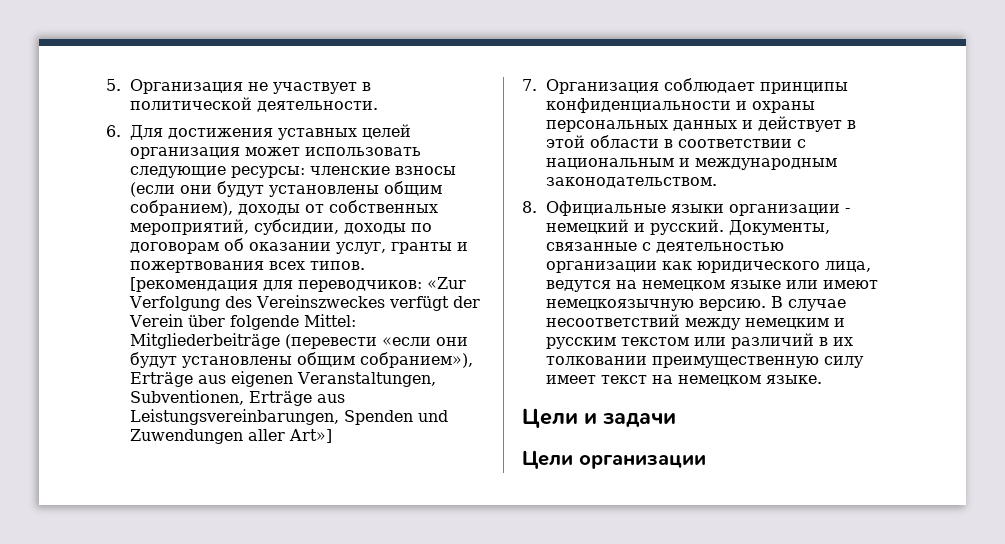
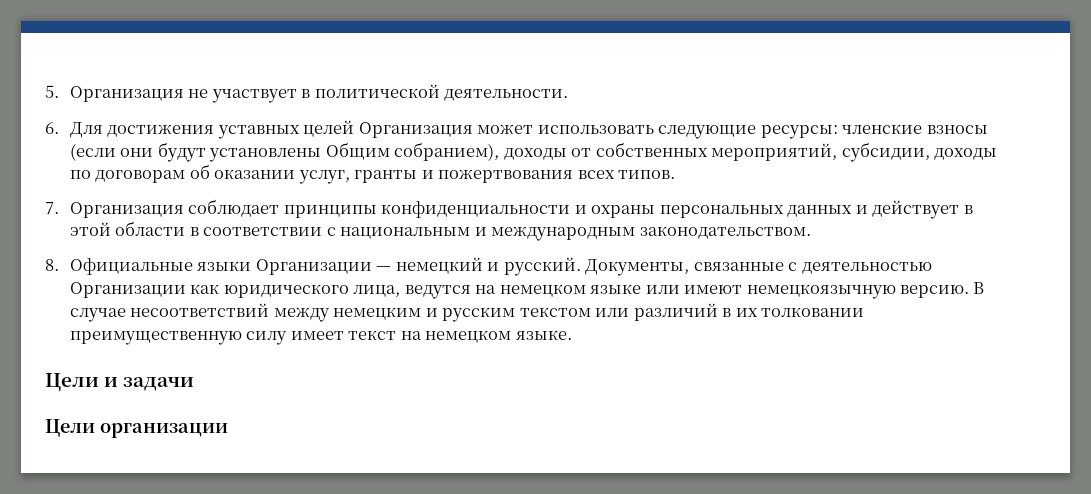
[129,147,240,159] организация -> [358,122,473,138] Организация
[383,181,442,196] общим -> [325,142,390,160] Общим
[129,277,466,292] [128,295,480,311] [128,314,356,330] [129,333,468,349] [129,352,473,368] [129,371,436,387] [129,390,345,406] [129,409,448,425] [129,429,332,444] [рекомендация для переводчиков: «Zur Verfolgung des Vereinszweckes verfügt der Verein über folgende Mittel: Mitgliederbeiträge (перевести «если они будут установлены общим собранием»), Erträge aus eigenen Veranstaltungen, Subventionen, Erträge aus Leistungsvereinbarungen, Spenden und Zuwendungen aller Art»] -> (676, 174) none
[728,204,850,216] организации - -> [255,259,392,275] Организации —
[545,261,657,273] организации -> [69,282,186,298] Организации

